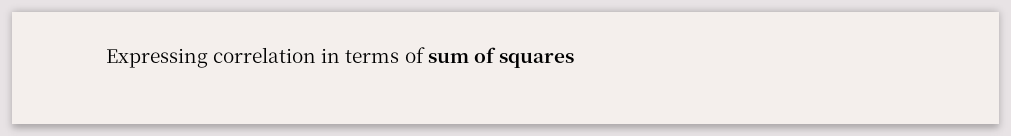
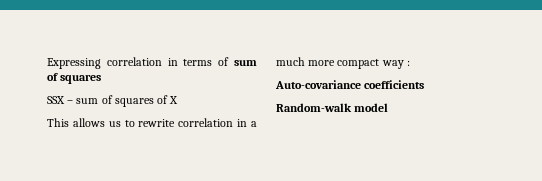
(574, 60) none -> [47,95,179,107] [47,118,257,127] [276,57,410,69] [275,80,425,89] [276,103,389,112] // SSX – sum of squares of X // This allows us to rewrite correlation in a much more compact way : // Auto-covariance coefficients // Random-walk model

